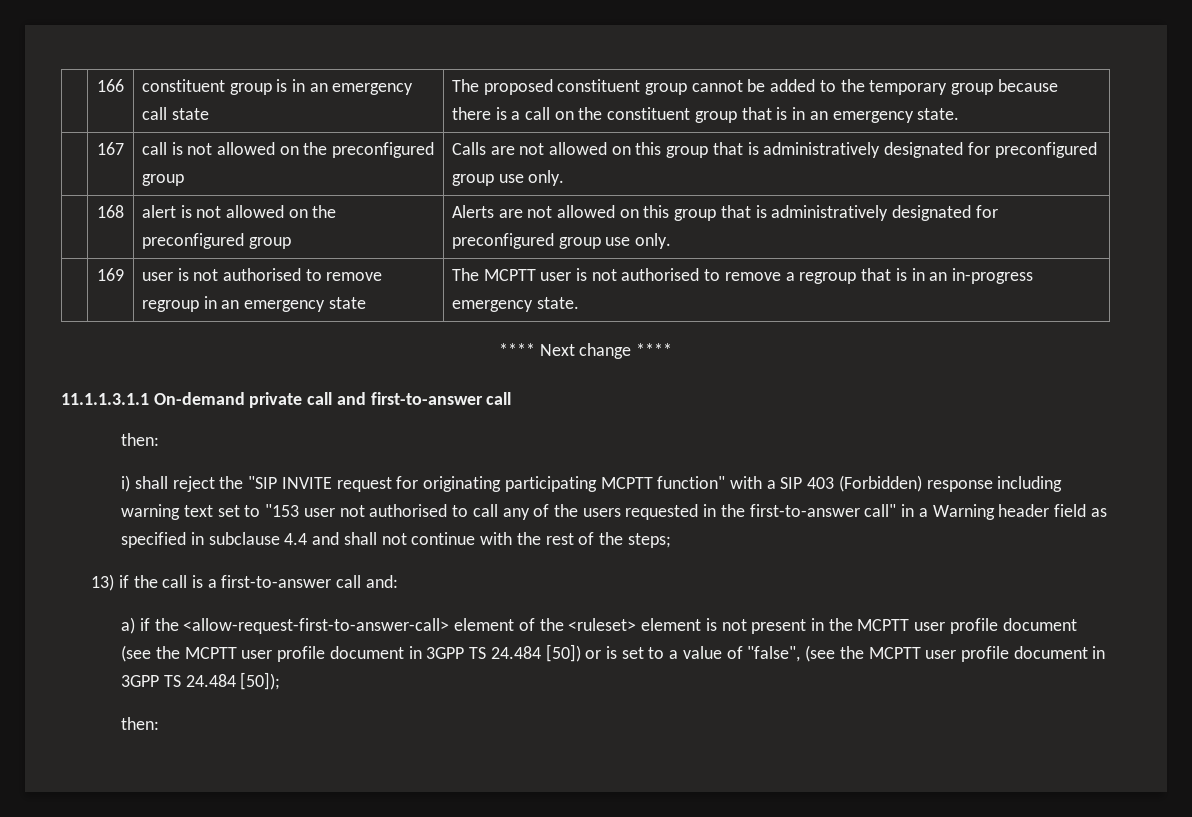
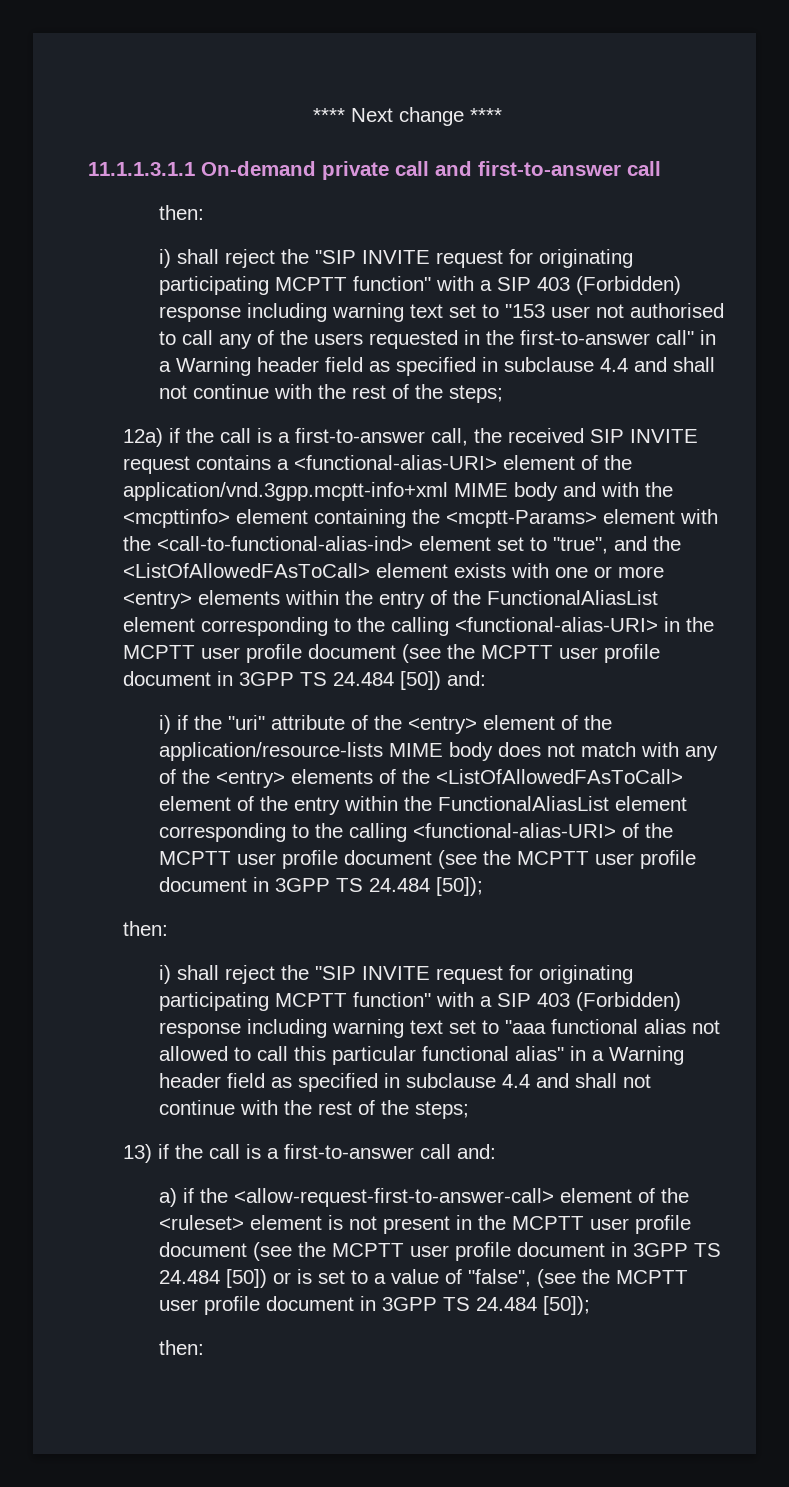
[97,79,124,92] [141,79,414,95] [141,107,209,120] [451,79,1058,95] [451,107,960,123] [97,142,124,155] [141,142,435,158] [141,174,184,186] [451,142,1097,158] [451,170,565,186] [97,205,124,218] [141,205,337,218] [141,233,291,249] [451,205,998,221] [451,233,672,249] [97,268,124,281] [141,268,383,281] [141,296,366,312] [451,268,1034,284] [451,297,579,312] | 166 | constituent group is in an emergency call state | The proposed constituent group cannot be added to the temporary group because there is a call on the constituent group that is in an emergency state. // | 167 | call is not allowed on the preconfigured group | Calls are not allowed on this group that is administratively designated for preconfigured group use only. // | 168 | alert is not allowed on the preconfigured group | Alerts are not allowed on this group that is administratively designated for preconfigured group use only. // | 169 | user is not authorised to remove regroup in an emergency state | The MCPTT user is not authorised to remove a regroup that is in an in-progress emergency state. // -> (312, 115) none
(671, 540) none -> [123,428,699,447] [123,455,633,474] [123,482,674,501] [123,509,719,528] [123,536,682,554] [123,563,665,578] [123,590,659,609] [123,617,715,636] [123,644,661,663] [123,671,487,690] [158,715,612,734] [158,742,718,761] [158,769,683,788] [158,796,687,815] [158,823,673,842] [158,850,696,869] [158,877,483,896] [123,921,169,936] [158,965,633,984] [158,992,681,1011] [158,1019,720,1038] [158,1046,684,1065] [158,1073,651,1092] [158,1100,469,1119] // 12a) if the call is a first-to-answer call, the received SIP INVITE request contains a <functional-alias-URI> element of the application/vnd.3gpp.mcptt-info+xml MIME body and with the <mcpttinfo> element containing the <mcptt-Params> element with the <call-to-functional-alias-ind> element set to "true", and the <ListOfAllowedFAsToCall> element exists with one or more <entry> elements within the entry of the FunctionalAliasList element corresponding to the calling <functional-alias-URI> in the MCPTT user profile document (see the MCPTT user profile document in 3GPP TS 24.484 [50]) and: // i) if the "uri" attribute of the <entry> element of the application/resource-lists MIME body does not match with any of the <entry> elements of the <ListOfAllowedFAsToCall> element of the entry within the FunctionalAliasList element corresponding to the calling <functional-alias-URI> of the MCPTT user profile document (see the MCPTT user profile document in 3GPP TS 24.484 [50]); // then: // i) shall reject the "SIP INVITE request for originating participating MCPTT function" with a SIP 403 (Forbidden) response including warning text set to "aaa functional alias not allowed to call this particular functional alias" in a Warning header field as specified in subclause 4.4 and shall not continue with the rest of the steps;

